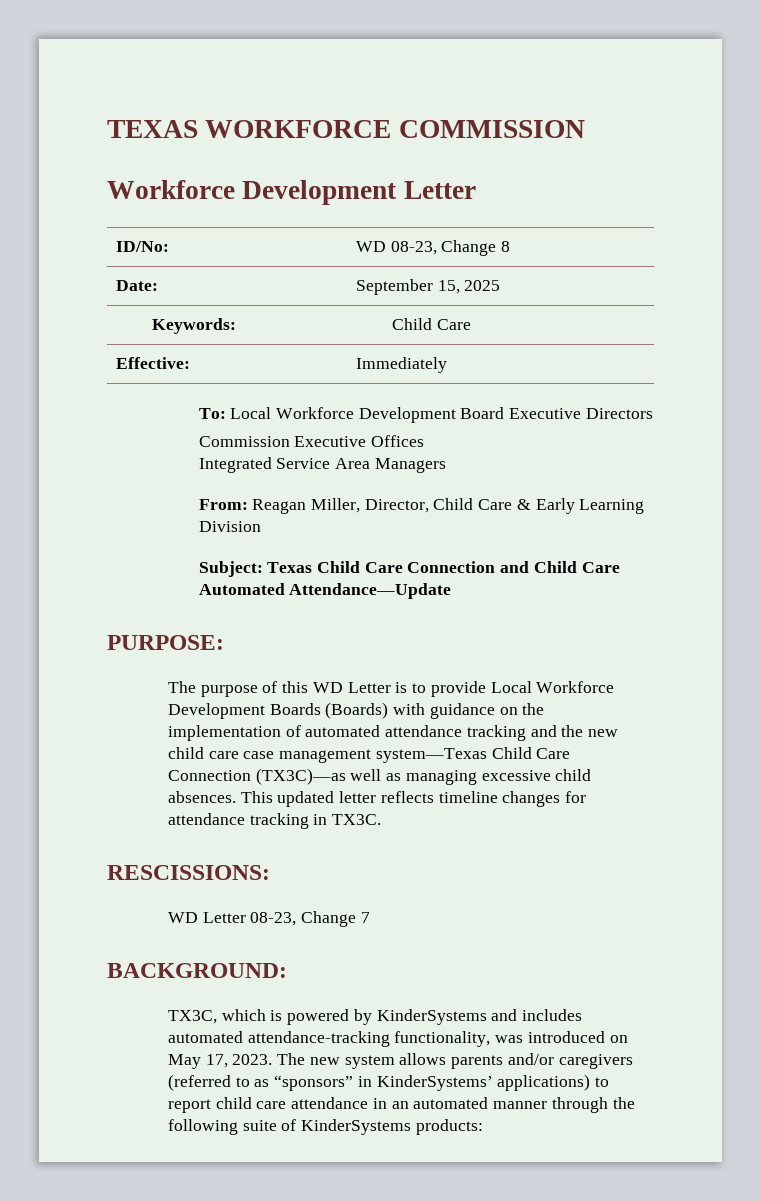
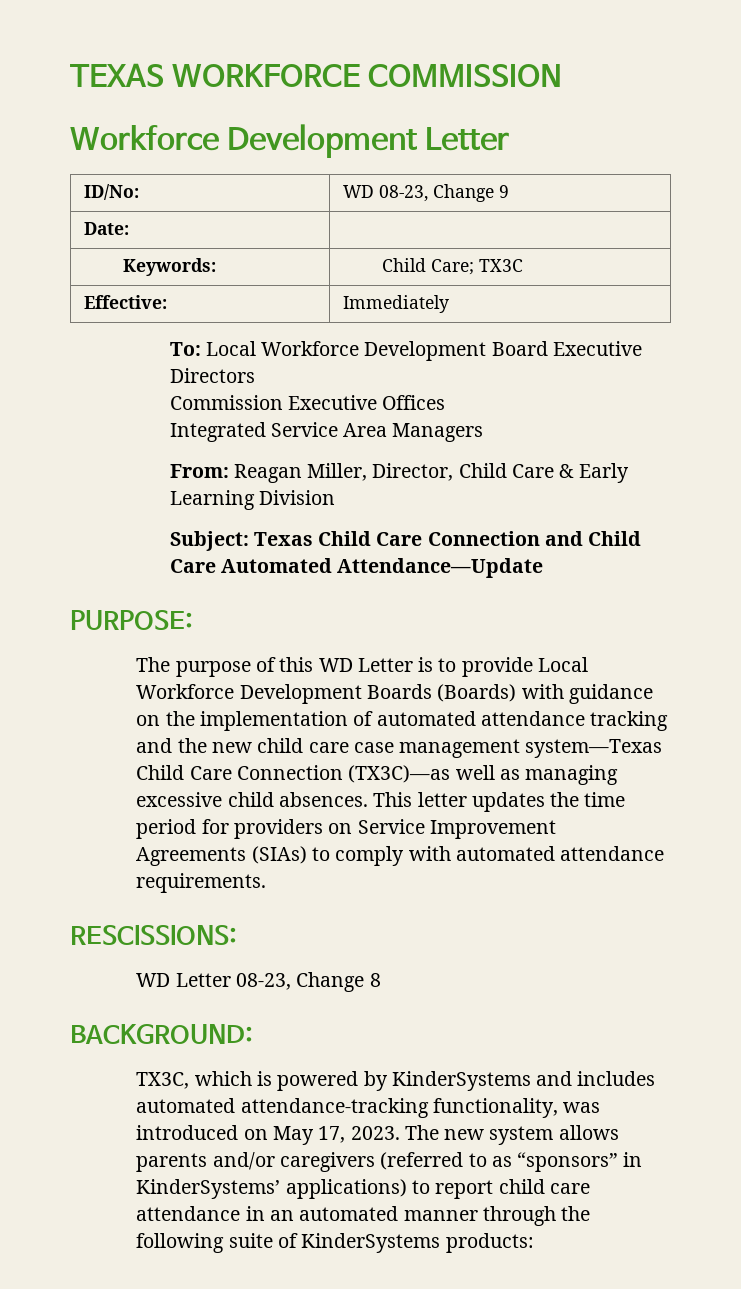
[501,241,511,252] 8 -> [498,185,509,198] 9
[355,279,501,295] September 15, 2025 -> (129, 228) none
[437,319,472,330] Care -> [431,259,524,275] Care; TX3C
[277,791,587,807] [167,813,382,829] updated letter reflects timeline changes for attendance tracking in TX3C. -> [417,792,626,812] [136,819,556,839] [136,846,665,866] [136,873,267,893] letter updates the time period for providers on Service Improvement Agreements (SIAs) to comply with automated attendance requirements.
[360,912,370,923] 7 -> [369,973,381,987] 8

